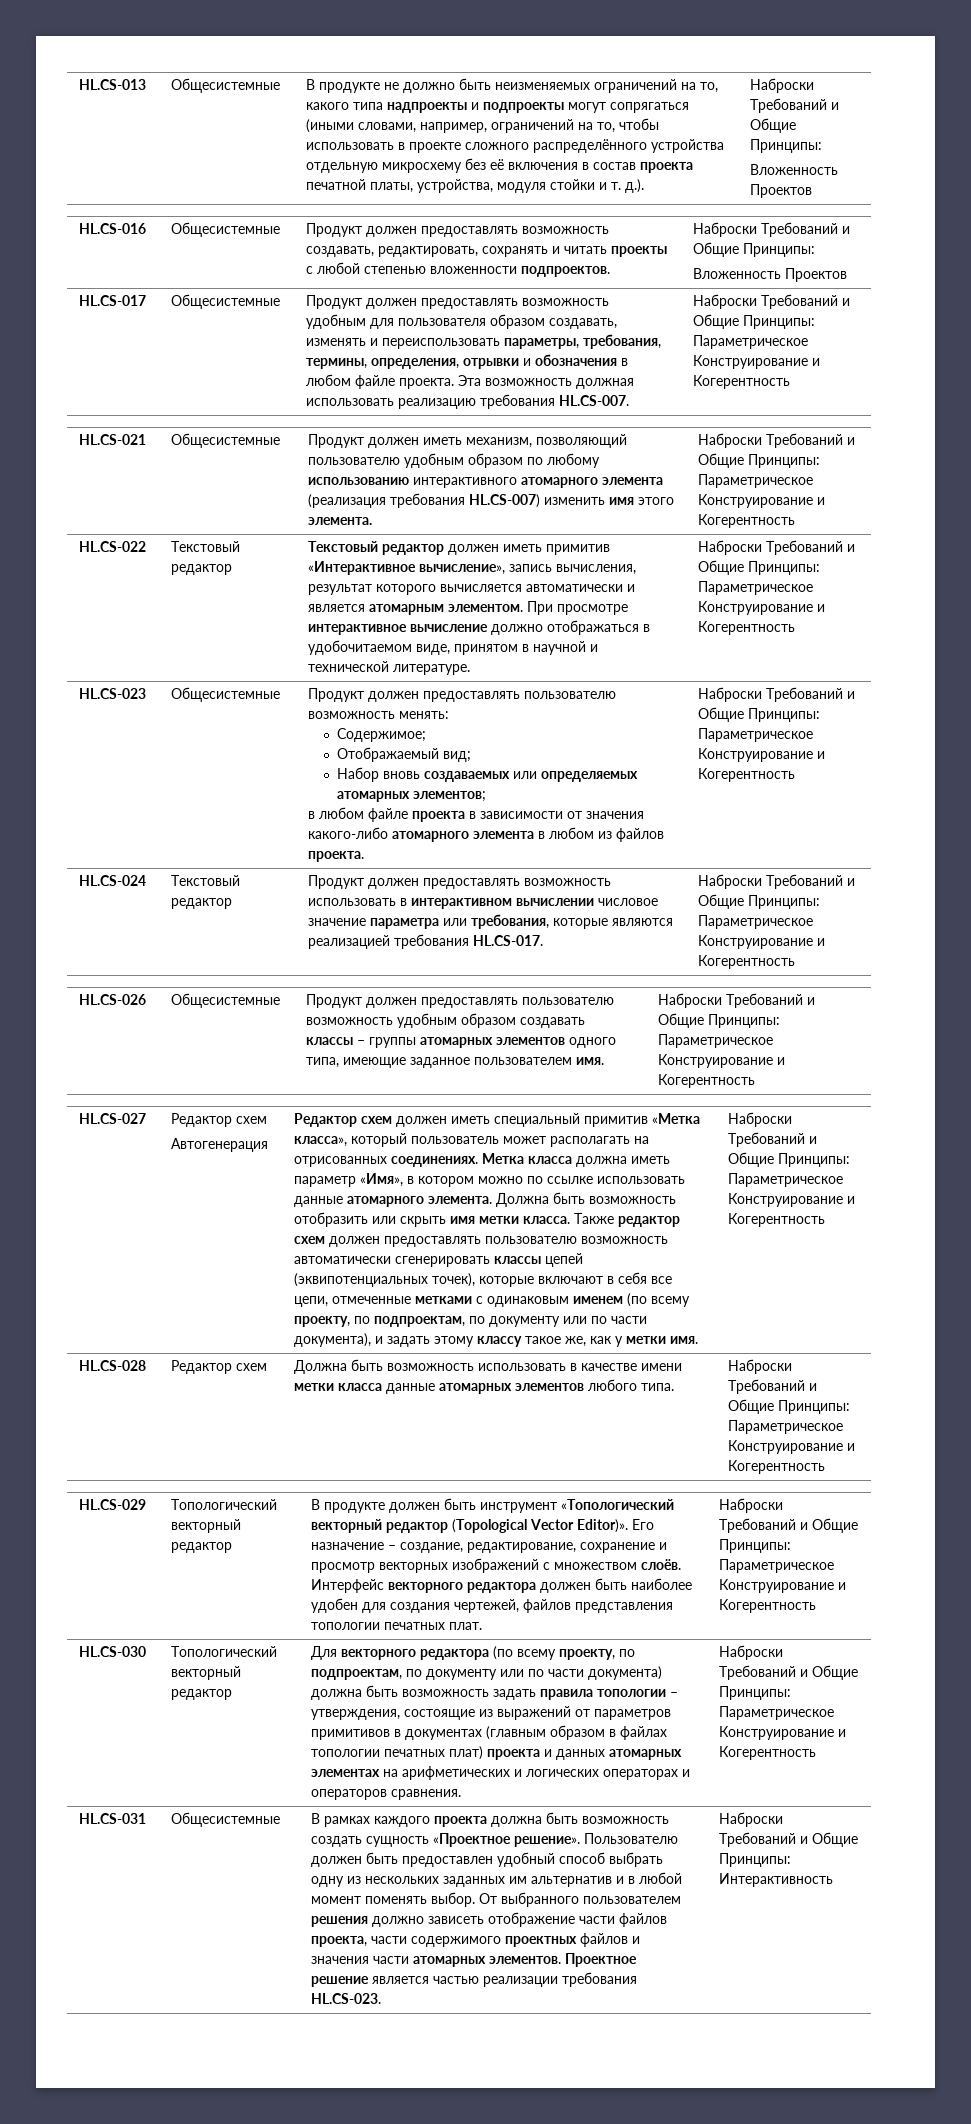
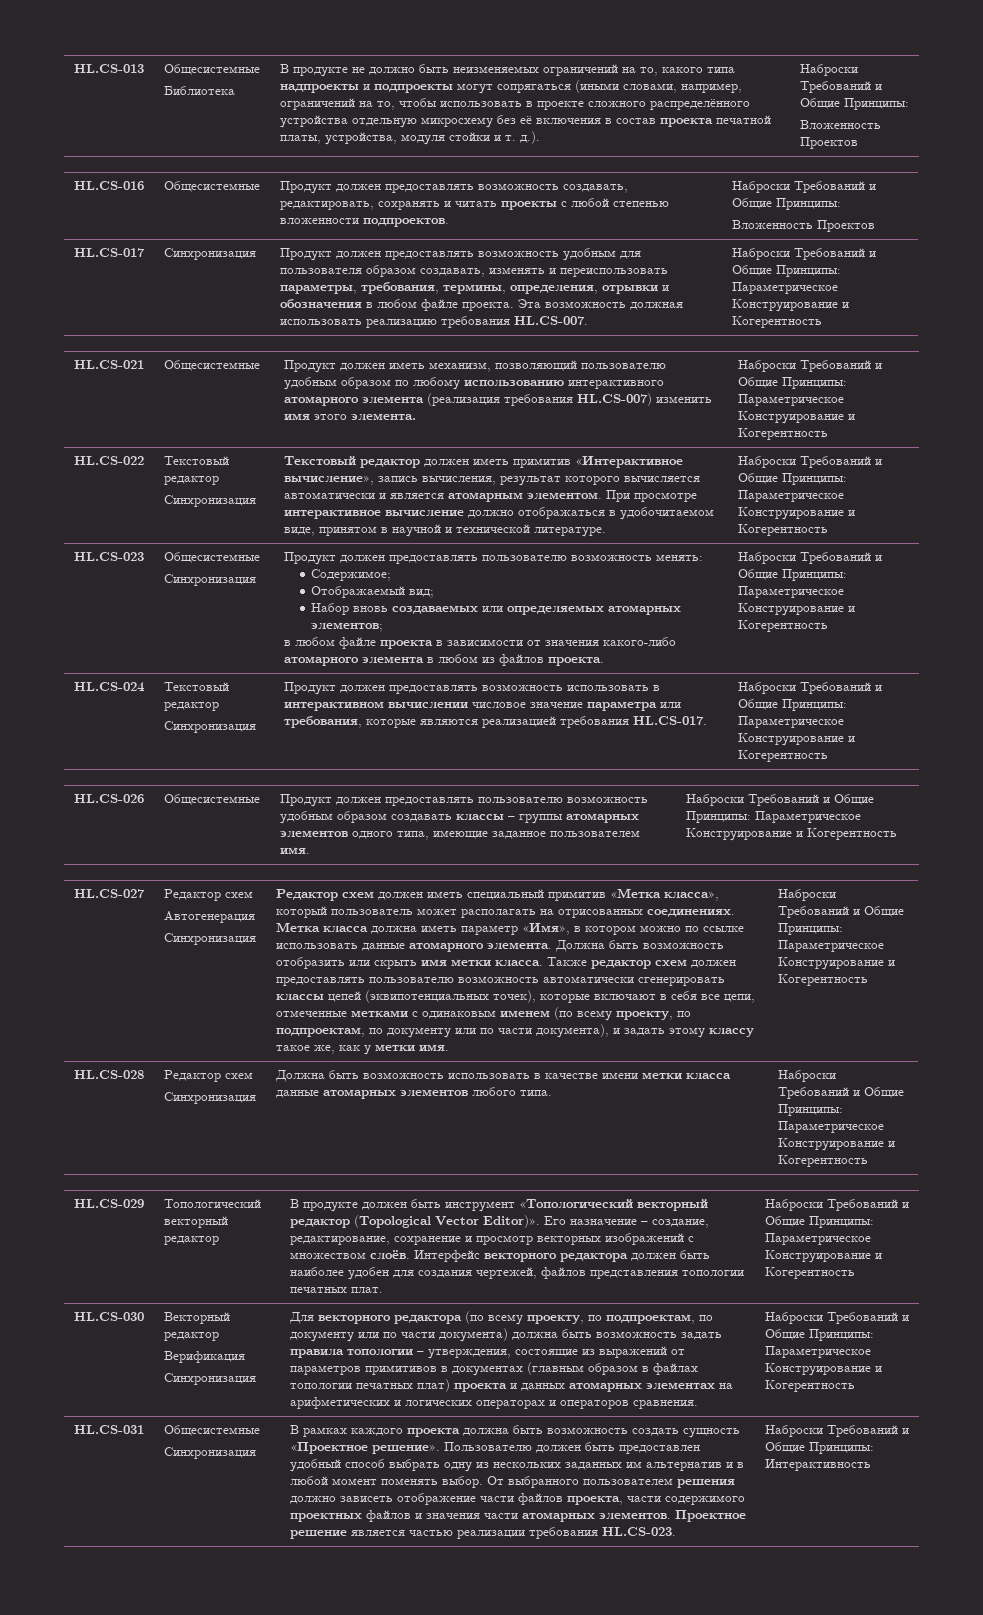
(281, 85) none -> [163,86,235,95] // Библиотека
[171,294,281,309] Общесистемные -> [163,248,256,260] Синхронизация
(233, 569) none -> [163,495,256,507] // Синхронизация
(281, 694) none -> [163,574,256,586] // Синхронизация
(233, 903) none -> [163,721,256,733] // Синхронизация
(269, 1145) none -> [163,933,256,945] // Синхронизация
(268, 1367) none -> [163,1092,256,1104] // Синхронизация
[171,1646,278,1657] [171,1666,242,1680] [171,1689,233,1700] Топологический векторный редактор -> [163,1312,230,1324] [163,1332,219,1341] [163,1351,245,1363] [163,1373,256,1385] Векторный редактор // Верификация // Синхронизация
(281, 1819) none -> [163,1447,256,1459] // Синхронизация

